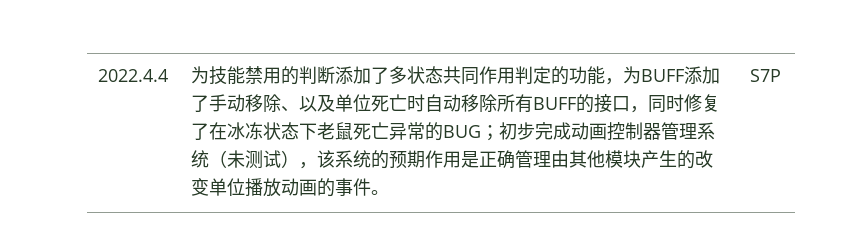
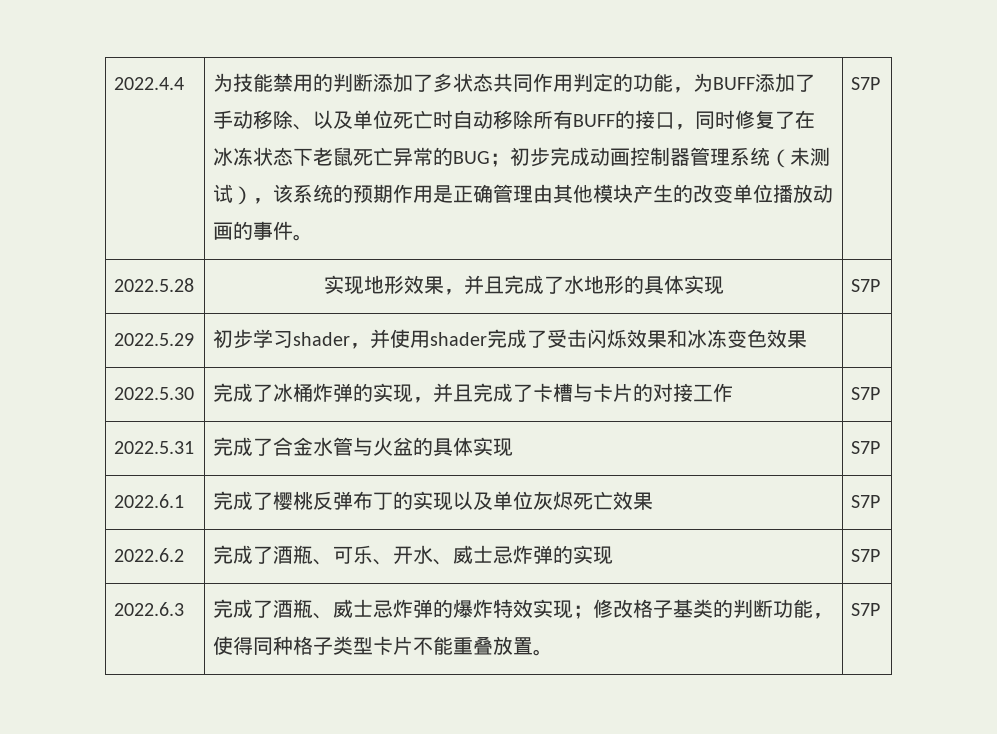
(782, 75) none -> [114,278,195,292] [323,275,724,295] [851,279,881,292] [114,333,195,346] [213,329,808,349] [114,387,195,400] [213,383,734,403] [851,387,881,400] [114,441,195,454] [213,437,514,457] [851,441,881,454] [114,494,185,508] [213,491,654,511] [851,495,881,508] [114,548,185,562] [213,545,614,565] [851,549,881,562] [114,602,185,616] [213,599,834,619] [213,636,554,656] [851,603,881,616] // 2022.5.28 | 实现地形效果，并且完成了水地形的具体实现 | S7P // 2022.5.29 | 初步学习shader，并使用shader完成了受击闪烁效果和冰冻变色效果 | // 2022.5.30 | 完成了冰桶炸弹的实现，并且完成了卡槽与卡片的对接工作 | S7P // 2022.5.31 | 完成了合金水管与火盆的具体实现 | S7P // 2022.6.1 | 完成了樱桃反弹布丁的实现以及单位灰烬死亡效果 | S7P // 2022.6.2 | 完成了酒瓶、可乐、开水、威士忌炸弹的实现 | S7P // 2022.6.3 | 完成了酒瓶、威士忌炸弹的爆炸特效实现；修改格子基类的判断功能，使得同种格子类型卡片不能重叠放置。 | S7P

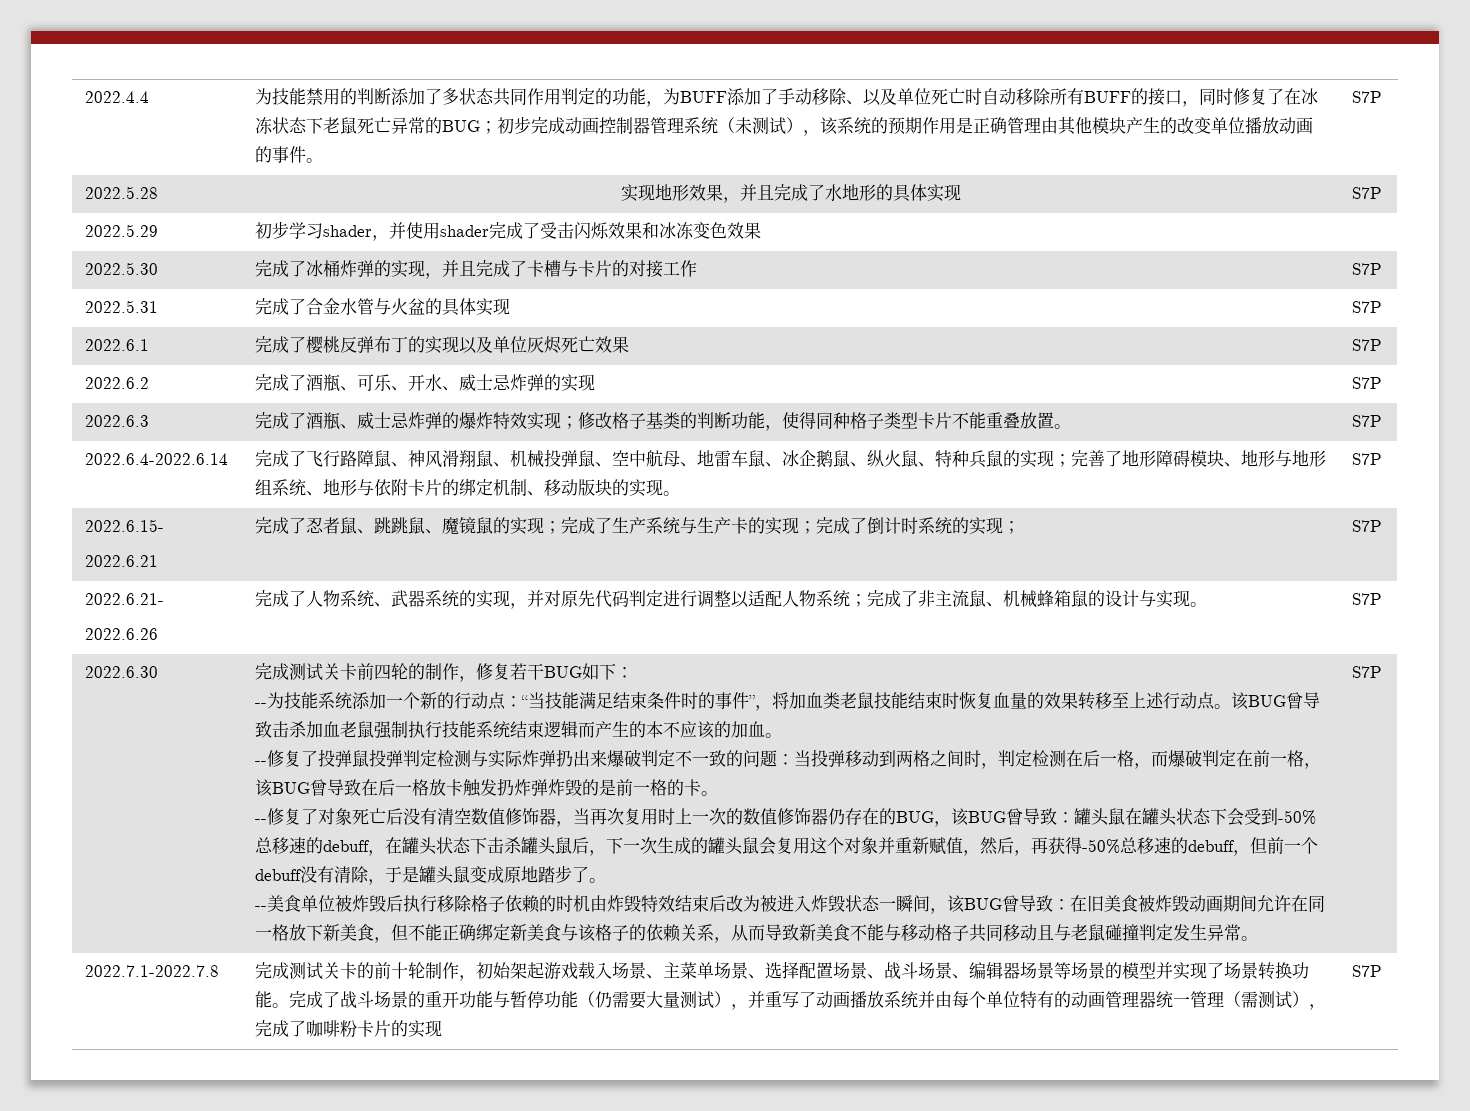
(881, 609) none -> [85,453,229,465] [255,449,1327,468] [255,478,681,497] [1352,453,1383,465] [85,519,165,532] [85,555,159,567] [255,516,1021,535] [1352,520,1383,532] [85,593,165,605] [85,628,159,640] [255,590,1208,609] [1352,593,1383,605] [85,666,159,678] [255,663,634,682] [255,692,1321,711] [255,721,783,739] [255,749,1322,769] [255,778,719,797] [255,808,1317,827] [255,837,1319,856] [255,865,607,885] [255,895,1326,914] [255,923,1259,943] [1352,666,1383,678] [85,965,220,977] [255,961,1310,981] [255,991,1327,1010] [255,1020,443,1038] [1352,965,1383,977] // 2022.6.4-2022.6.14 | 完成了飞行路障鼠、神风滑翔鼠、机械投弹鼠、空中航母、地雷车鼠、冰企鹅鼠、纵火鼠、特种兵鼠的实现；完善了地形障碍模块、地形与地形组系统、地形与依附卡片的绑定机制、移动版块的实现。 | S7P // 2022.6.15- // 2022.6.21 | 完成了忍者鼠、跳跳鼠、魔镜鼠的实现；完成了生产系统与生产卡的实现；完成了倒计时系统的实现； | S7P // 2022.6.21- // 2022.6.26 | 完成了人物系统、武器系统的实现，并对原先代码判定进行调整以适配人物系统；完成了非主流鼠、机械蜂箱鼠的设计与实现。 | S7P // 2022.6.30 | 完成测试关卡前四轮的制作，修复若干BUG如下： // --为技能系统添加一个新的行动点：“当技能满足结束条件时的事件”，将加血类老鼠技能结束时恢复血量的效果转移至上述行动点。该BUG曾导致击杀加血老鼠强制执行技能系统结束逻辑而产生的本不应该的加血。 // --修复了投弹鼠投弹判定检测与实际炸弹扔出来爆破判定不一致的问题：当投弹移动到两格之间时，判定检测在后一格，而爆破判定在前一格，该BUG曾导致在后一格放卡触发扔炸弹炸毁的是前一格的卡。 // --修复了对象死亡后没有清空数值修饰器，当再次复用时上一次的数值修饰器仍存在的BUG，该BUG曾导致：罐头鼠在罐头状态下会受到-50%总移速的debuff，在罐头状态下击杀罐头鼠后，下一次生成的罐头鼠会复用这个对象并重新赋值，然后，再获得-50%总移速的debuff，但前一个debuff没有清除，于是罐头鼠变成原地踏步了。 // --美食单位被炸毁后执行移除格子依赖的时机由炸毁特效结束后改为被进入炸毁状态一瞬间，该BUG曾导致：在旧美食被炸毁动画期间允许在同一格放下新美食，但不能正确绑定新美食与该格子的依赖关系，从而导致新美食不能与移动格子共同移动且与老鼠碰撞判定发生异常。 | S7P // 2022.7.1-2022.7.8 | 完成测试关卡的前十轮制作，初始架起游戏载入场景、主菜单场景、选择配置场景、战斗场景、编辑器场景等场景的模型并实现了场景转换功能。完成了战斗场景的重开功能与暂停功能（仍需要大量测试），并重写了动画播放系统并由每个单位特有的动画管理器统一管理（需测试），完成了咖啡粉卡片的实现 | S7P

